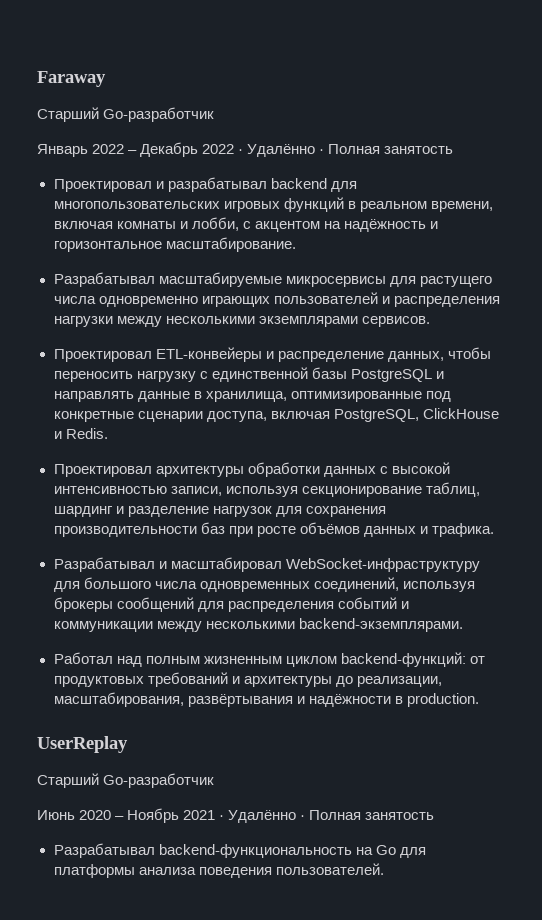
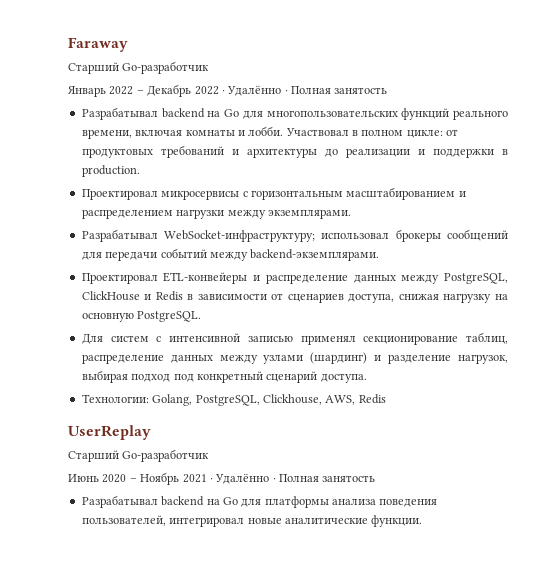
[53,177,357,192] [53,197,493,212] [53,217,438,232] [53,237,296,252] [53,272,492,287] [53,292,500,307] [53,316,430,327] [53,347,491,362] [53,367,444,382] [53,391,451,402] [53,408,499,422] [53,428,108,439] [53,462,450,477] [53,482,480,497] [53,506,386,517] [53,522,494,537] [53,557,480,572] [53,577,475,592] [53,597,409,612] [53,618,463,632] [53,652,466,667] Проектировал и разрабатывал backend для многопользовательских игровых функций в реальном времени, включая комнаты и лобби, с акцентом на надёжность и горизонтальное масштабирование. // Разрабатывал масштабируемые микросервисы для растущего числа одновременно играющих пользователей и распределения нагрузки между несколькими экземплярами сервисов. // Проектировал ETL-конвейеры и распределение данных, чтобы переносить нагрузку с единственной базы PostgreSQL и направлять данные в хранилища, оптимизированные под конкретные сценарии доступа, включая PostgreSQL, ClickHouse и Redis. // Проектировал архитектуры обработки данных с высокой интенсивностью записи, используя секционирование таблиц, шардинг и разделение нагрузок для сохранения производительности баз при росте объёмов данных и трафика. // Разрабатывал и масштабировал WebSocket-инфраструктуру для большого числа одновременных соединений, используя брокеры сообщений для распределения событий и коммуникации между несколькими backend-экземплярами. // Работал над полным жизненным циклом backend-функций: -> [81,107,508,120] [81,126,443,139] Разрабатывал backend на Go для многопользовательских функций реального времени, включая комнаты и лобби. Участвовал в полном цикле:
[356,676,442,687] [53,692,479,707] реализации, масштабирования, развёртывания и надёжности в production. -> [345,148,508,158] [81,165,140,177] [81,187,466,200] [81,209,351,219] [81,229,508,242] [81,248,380,261] [81,272,508,284] [81,291,508,303] [81,311,202,322] [81,332,508,345] [81,352,509,364] [81,370,367,383] [81,394,386,406] реализации и поддержки в production. // Проектировал микросервисы с горизонтальным масштабированием и распределением нагрузки между экземплярами. // Разрабатывал WebSocket-инфраструктуру; использовал брокеры сообщений для передачи событий между backend-экземплярами. // Проектировал ETL-конвейеры и распределение данных между PostgreSQL, ClickHouse и Redis в зависимости от сценариев доступа, снижая нагрузку на основную PostgreSQL. // Для систем с интенсивной записью применял секционирование таблиц, распределение данных между узлами (шардинг) и разделение нагрузок, выбирая подход под конкретный сценарий доступа. // Технологии: Golang, PostgreSQL, Clickhouse, AWS, Redis
[158,844,352,858] backend-функциональность -> [161,496,205,506] backend
[275,863,384,875] пользователей. -> [81,515,423,527] пользователей, интегрировал новые аналитические функции.

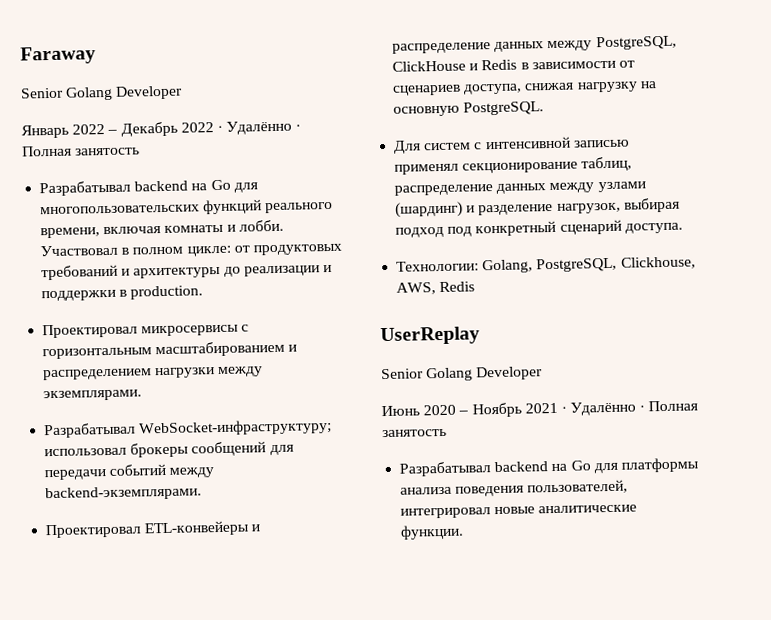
[68,61,210,74] Старший Go-разработчик -> [20,85,184,101] Senior Golang Developer
[68,449,210,462] Старший Go-разработчик -> [381,366,544,382] Senior Golang Developer

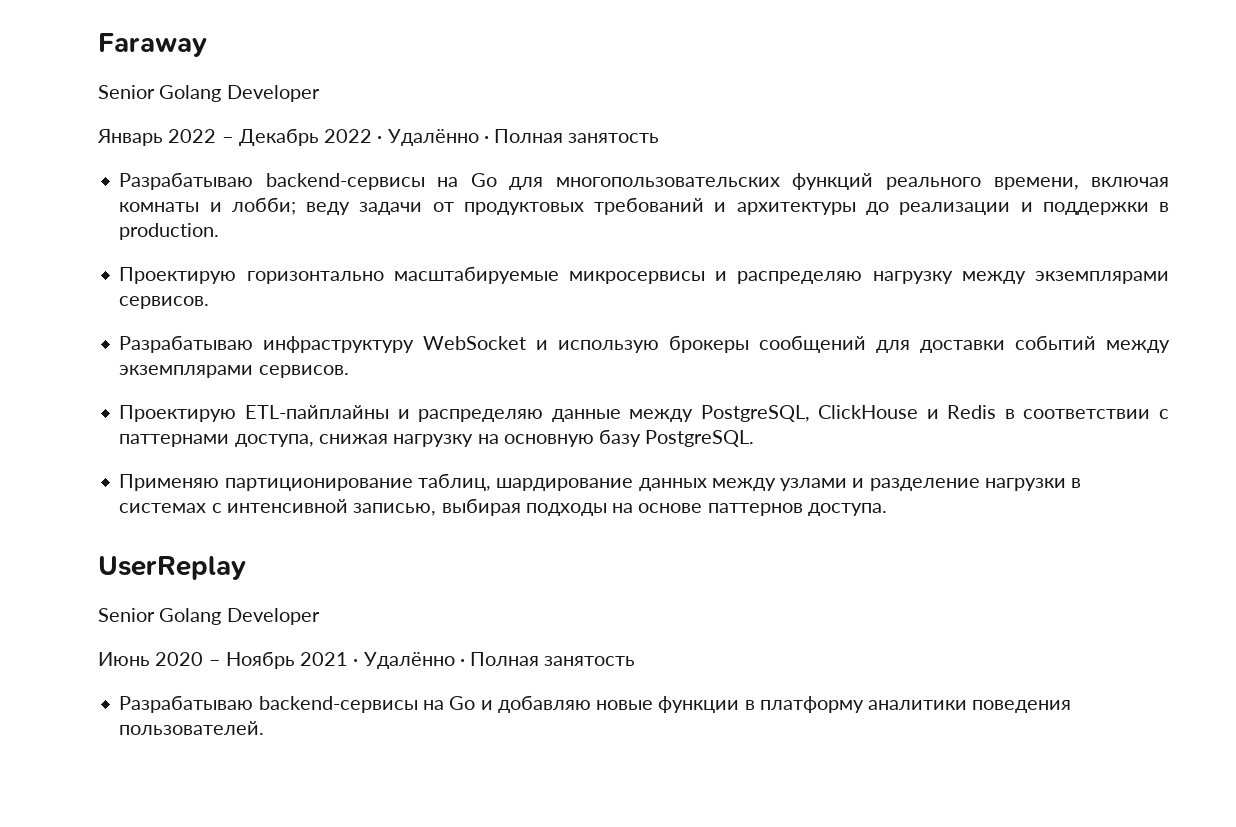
[39,180,189,197] Разрабатывал backend -> [119,172,425,190] Разрабатываю backend-сервисы
[238,219,284,232] [40,244,232,257] лобби. Участвовал в полном цикле: -> [231,197,423,215] лобби; веду задачи
[42,323,250,339] [42,340,298,360] [43,366,264,381] [43,389,143,402] [43,418,333,439] [44,447,128,457] Проектировал микросервисы с горизонтальным масштабированием и распределением нагрузки между экземплярами. // Разрабатывал WebSocket-инфраструктуру; использовал -> [119,266,1169,284] [119,296,210,309] [119,335,660,353] Проектирую горизонтально масштабируемые микросервисы и распределяю нагрузку между экземплярами сервисов. // Разрабатываю инфраструктуру WebSocket и использую
[44,469,107,481] передачи -> [920,340,1006,353] доставки
[45,485,203,502] [45,520,261,539] [392,41,545,54] backend-экземплярами. // Проектировал ETL-конвейеры и распределение данных -> [119,365,349,378] [119,405,621,422] экземплярами сервисов. // Проектирую ETL-пайплайны и распределяю данные
[531,60,635,70] [392,84,462,96] зависимости от сценариев -> [1023,409,1170,419] [119,434,230,447] соответствии с паттернами
(461, 111) none -> [599,429,642,447] базу
[393,136,630,154] [394,156,633,175] [394,184,494,196] Для систем с интенсивной записью применял секционирование таблиц, распределение -> [119,473,634,491] Применяю партиционирование таблиц, шардирование
[395,201,464,218] (шардинг) -> (848, 484) none
[556,197,680,214] [395,219,683,238] [396,256,696,274] [396,281,476,295] нагрузок, выбирая подход под конкретный сценарий доступа. // Технологии: Golang, PostgreSQL, Clickhouse, AWS, Redis -> [984,478,1082,491] [119,498,887,516] нагрузки в системах с интенсивной записью, выбирая подходы на основе паттернов доступа.
[399,457,699,477] [400,479,629,497] [400,504,638,519] [400,524,465,540] Разрабатывал backend на Go для платформы анализа поведения пользователей, интегрировал новые аналитические функции. -> [119,695,1072,713] [119,721,265,735] Разрабатываю backend-сервисы на Go и добавляю новые функции в платформу аналитики поведения пользователей.

